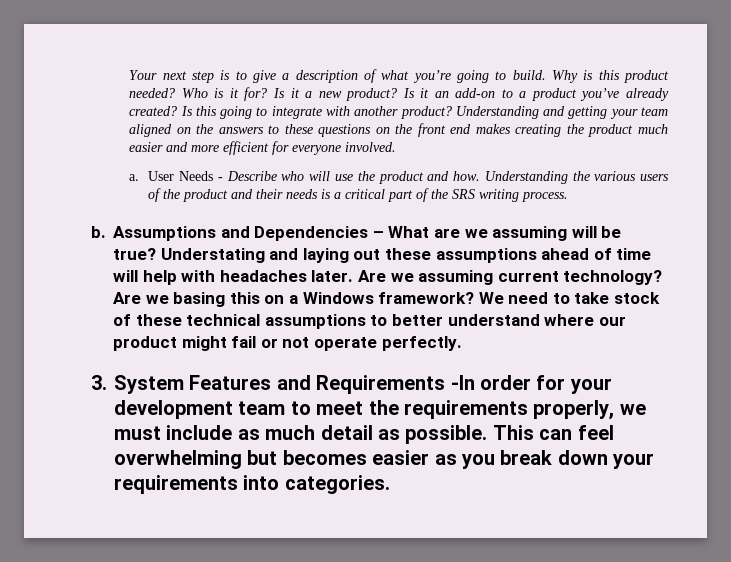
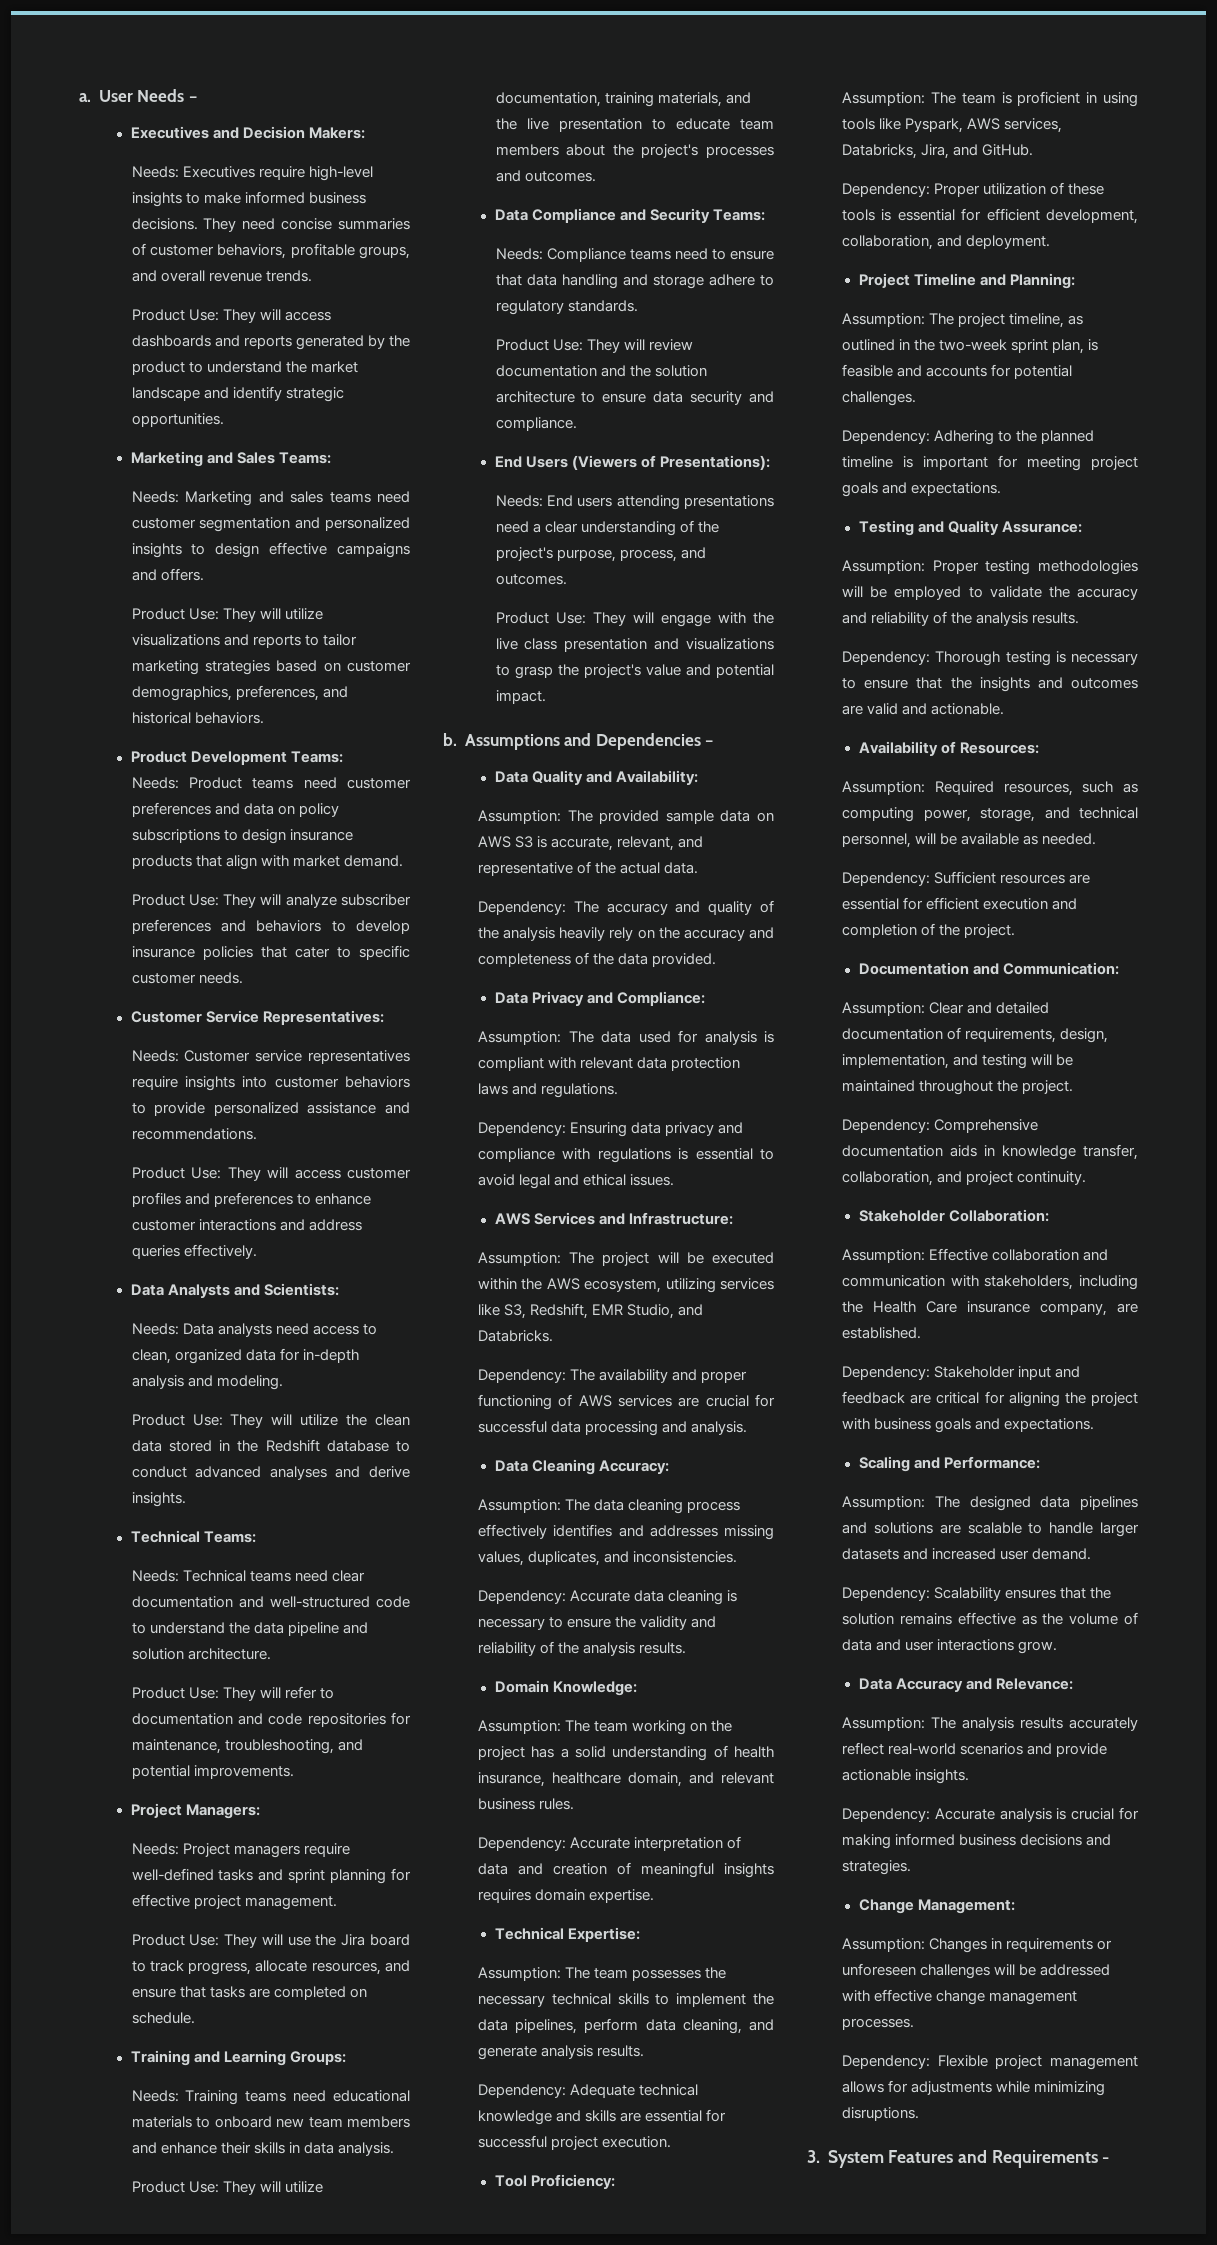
[129,69,670,83] [129,87,670,101] [129,106,668,119] [129,123,668,137] [129,141,397,155] [129,171,669,184] [148,188,569,202] Your next step is to give a description of what you’re going to build. Why is this product needed? Who is it for? Is it a new product? Is it an add-on to a product you’ve already created? Is this going to integrate with another product? Understanding and getting your team aligned on the answers to these questions on the front end makes creating the product much easier and more efficient for everyone involved. // a. User Needs - Describe who will use the product and how. Understanding the various users of the product and their needs is a critical part of the SRS writing process. -> [79,89,197,102] [130,126,365,139] [131,166,373,181] [131,191,366,207] [131,218,410,232] [131,243,410,259] [131,270,312,282] [131,309,331,323] [131,335,410,350] [131,361,358,375] [131,386,344,402] [131,413,224,427] [130,451,331,467] [131,491,410,506] [131,517,410,532] [131,542,411,558] [131,568,204,581] [131,608,323,622] [131,634,357,648] [131,660,411,675] [131,685,348,701] [131,712,264,724] [130,751,343,765] [131,777,411,789] [131,802,339,817] [131,829,353,844] [131,855,403,870] [131,894,411,908] [131,919,410,934] [131,945,410,960] [131,972,243,984] [130,1010,384,1025] [131,1050,410,1064] [131,1076,410,1091] [131,1102,411,1116] [131,1128,257,1140] [131,1167,411,1181] [131,1192,371,1207] [131,1219,362,1231] [131,1244,257,1259] [130,1283,339,1298] [131,1323,377,1337] [131,1348,359,1364] [131,1375,283,1390] [131,1414,410,1428] [131,1439,411,1452] [131,1466,410,1480] [131,1492,186,1507] [130,1530,256,1543] [131,1570,365,1582] [131,1596,410,1608] [131,1622,368,1636] [131,1648,271,1660] [131,1686,334,1701] [131,1712,411,1727] [131,1739,363,1754] [131,1765,294,1779] [130,1803,260,1819] [131,1843,350,1858] [131,1868,412,1884] [131,1894,337,1910] [131,1934,410,1948] [131,1960,410,1975] [131,1986,367,2000] [131,2012,195,2024] [130,2050,346,2066] [131,2090,410,2105] [131,2116,410,2128] [131,2142,394,2156] [131,2181,323,2195] [495,92,751,107] [495,118,774,132] [495,144,774,158] [495,170,596,182] [494,208,765,223] [495,248,774,262] [495,274,774,289] [495,300,638,315] [495,339,693,353] [495,365,707,377] [495,391,774,405] [495,417,577,431] [494,455,770,470] [495,495,774,510] [495,520,719,536] [495,547,706,562] [495,574,567,585] [495,612,774,627] [495,638,774,652] [495,664,774,679] [495,690,546,704] a. User Needs – // Executives and Decision Makers: // Needs: Executives require high-level insights to make informed business decisions. They need concise summaries of customer behaviors, profitable groups, and overall revenue trends. // Product Use: They will access dashboards and reports generated by the product to understand the market landscape and identify strategic opportunities. // Marketing and Sales Teams: // Needs: Marketing and sales teams need customer segmentation and personalized insights to design effective campaigns and offers. // Product Use: They will utilize visualizations and reports to tailor marketing strategies based on customer demographics, preferences, and historical behaviors. // Product Development Teams: // Needs: Product teams need customer preferences and data on policy subscriptions to design insurance products that align with market demand. // Product Use: They will analyze subscriber preferences and behaviors to develop insurance policies that cater to specific customer needs. // Customer Service Representatives: // Needs: Customer service representatives require insights into customer behaviors to provide personalized assistance and recommendations. // Product Use: They will access customer profiles and preferences to enhance customer interactions and address queries effectively. // Data Analysts and Scientists: // Needs: Data analysts need access to clean, organized data for in-depth analysis and modeling. // Product Use: They will utilize the clean data stored in the Redshift database to conduct advanced analyses and derive insights. // Technical Teams: // Needs: Technical teams need clear documentation and well-structured code to understand the data pipeline and solution architecture. // Product Use: They will refer to documentation and code repositories for maintenance, troubleshooting, and potential improvements. // Project Managers: // Needs: Project managers require well-defined tasks and sprint planning for effective project management. // Product Use: They will use the Jira board to track progress, allocate resources, and ensure that tasks are completed on schedule. // Training and Learning Groups: // Needs: Training teams need educational materials to onboard new team members and enhance their skills in data analysis. // Product Use: They will utilize documentation, training materials, and the live presentation to educate team members about the project's processes and outcomes. // Data Compliance and Security Teams: // Needs: Compliance teams need to ensure that data handling and storage adhere to regulatory standards. // Product Use: They will review documentation and the solution architecture to ensure data security and compliance. // End Users (Viewers of Presentations): // Needs: End users attending presentations need a clear understanding of the project's purpose, process, and outcomes. // Product Use: They will engage with the live class presentation and visualizations to grasp the project's value and potential impact.
[388,226,622,241] [113,248,652,263] [113,270,663,285] [113,292,661,307] [113,314,626,329] [113,336,462,351] What are we assuming will be true? Understating and laying out these assumptions ahead of time will help with headaches later. Are we assuming current technology? Are we basing this on a Windows framework? We need to take stock of these technical assumptions to better understand where our product might fail or not operate perfectly. -> [494,770,698,785] [478,810,774,824] [478,836,704,851] [478,861,699,876] [478,900,774,915] [478,927,774,941] [478,952,717,967] [494,991,705,1006] [478,1030,774,1045] [478,1057,741,1071] [478,1083,619,1098] [478,1122,744,1137] [478,1148,774,1163] [478,1174,675,1189] [494,1212,733,1225] [478,1252,774,1266] [478,1278,774,1293] [478,1303,704,1319] [478,1330,554,1342] [478,1369,748,1383] [478,1394,775,1410] [478,1420,748,1436] [494,1459,669,1475] [478,1499,741,1514] [478,1524,774,1540] [478,1551,738,1566] [478,1590,738,1605] [478,1616,717,1630] [478,1641,687,1656] [494,1680,637,1696] [478,1720,733,1735] [478,1745,774,1761] [478,1772,774,1787] [478,1798,575,1810] [478,1836,742,1851] [478,1862,774,1878] [478,1889,655,1903] [494,1927,640,1942] [478,1967,727,1981] [478,1993,774,2007] [478,2018,774,2034] [478,2045,645,2060] [478,2084,699,2098] [478,2109,727,2125] [478,2135,672,2150] [494,2174,615,2189] [842,91,1138,107] [842,118,1063,133] [842,144,1034,159] [842,182,1105,197] [842,208,1138,224] [842,235,1051,250] [858,273,1075,289] [842,313,1084,328] [842,339,1099,354] [842,364,1073,379] [842,391,917,406] [842,430,1095,445] [842,455,1138,471] [842,482,1002,497] [858,520,1082,536] [842,560,1138,575] [842,586,1138,600] [842,611,1080,626] [842,651,1138,666] [842,677,1138,692] [842,703,1005,715] [858,741,1039,756] [842,781,1138,796] [842,807,1138,822] [842,833,1097,848] [842,871,1091,886] [842,897,1078,910] [842,923,1016,938] [858,962,1119,975] [842,1002,1050,1016] [842,1027,1109,1043] [842,1054,1074,1069] [842,1080,1074,1095] [842,1119,1039,1133] [842,1144,1138,1160] [842,1171,1087,1186] [858,1209,1049,1222] [842,1248,1109,1263] [842,1275,1138,1290] [842,1301,1138,1316] [842,1327,922,1339] [842,1366,1081,1380] [842,1391,1138,1407] [842,1418,1095,1433] [858,1456,1040,1472] [842,1496,1138,1511] [842,1522,1139,1537] [842,1548,1092,1560] [842,1587,1112,1601] [842,1612,1138,1625] [842,1639,1058,1654] [858,1678,1073,1692] [842,1717,1138,1731] [842,1742,1108,1757] [842,1769,970,1784] [842,1807,1139,1822] [842,1833,1112,1849] [842,1860,912,1875] [858,1899,1015,1914] [842,1938,1113,1953] [842,1963,1111,1979] [842,1989,1078,2005] [842,2018,915,2030] [842,2055,1138,2070] [842,2080,1106,2096] [842,2107,920,2121] // Data Quality and Availability: // Assumption: The provided sample data on AWS S3 is accurate, relevant, and representative of the actual data. // Dependency: The accuracy and quality of the analysis heavily rely on the accuracy and completeness of the data provided. // Data Privacy and Compliance: // Assumption: The data used for analysis is compliant with relevant data protection laws and regulations. // Dependency: Ensuring data privacy and compliance with regulations is essential to avoid legal and ethical issues. // AWS Services and Infrastructure: // Assumption: The project will be executed within the AWS ecosystem, utilizing services like S3, Redshift, EMR Studio, and Databricks. // Dependency: The availability and proper functioning of AWS services are crucial for successful data processing and analysis. // Data Cleaning Accuracy: // Assumption: The data cleaning process effectively identifies and addresses missing values, duplicates, and inconsistencies. // Dependency: Accurate data cleaning is necessary to ensure the validity and reliability of the analysis results. // Domain Knowledge: // Assumption: The team working on the project has a solid understanding of health insurance, healthcare domain, and relevant business rules. // Dependency: Accurate interpretation of data and creation of meaningful insights requires domain expertise. // Technical Expertise: // Assumption: The team possesses the necessary technical skills to implement the data pipelines, perform data cleaning, and generate analysis results. // Dependency: Adequate technical knowledge and skills are essential for successful project execution. // Tool Proficiency: // Assumption: The team is proficient in using tools like Pyspark, AWS services, Databricks, Jira, and GitHub. // Dependency: Proper utilization of these tools is essential for efficient development, collaboration, and deployment. // Project Timeline and Planning: // Assumption: The project timeline, as outlined in the two-week sprint plan, is feasible and accounts for potential challenges. // Dependency: Adhering to the planned timeline is important for meeting project goals and expectations. // Testing and Quality Assurance: // Assumption: Proper testing methodologies will be employed to validate the accuracy and reliability of the analysis results. // Dependency: Thorough testing is necessary to ensure that the insights and outcomes are valid and actionable. // Availability of Resources: // Assumption: Required resources, such as computing power, storage, and technical personnel, will be available as needed. // Dependency: Sufficient resources are essential for efficient execution and completion of the project. // Documentation and Communication: // Assumption: Clear and detailed documentation of requirements, design, implementation, and testing will be maintained throughout the project. // Dependency: Comprehensive documentation aids in knowledge transfer, collaboration, and project continuity. // Stakeholder Collaboration: // Assumption: Effective collaboration and communication with stakeholders, including the Health Care insurance company, are established. // Dependency: Stakeholder input and feedback are critical for aligning the project with business goals and expectations. // Scaling and Performance: // Assumption: The designed data pipelines and solutions are scalable to handle larger datasets and increased user demand. // Dependency: Scalability ensures that the solution remains effective as the volume of data and user interactions grow. // Data Accuracy and Relevance: // Assumption: The analysis results accurately reflect real-world scenarios and provide actionable insights. // Dependency: Accurate analysis is crucial for making informed business decisions and strategies. // Change Management: // Assumption: Changes in requirements or unforeseen challenges will be addressed with effective change management processes. // Dependency: Flexible project management allows for adjustments while minimizing disruptions.
[450,375,612,394] [114,400,646,420] [114,425,614,444] [114,450,655,469] [114,475,390,494] -In order for your development team to meet the requirements properly, we must include as much detail as possible. This can feel overwhelming but becomes easier as you break down your requirements into categories. -> [1102,2157,1110,2163] -

